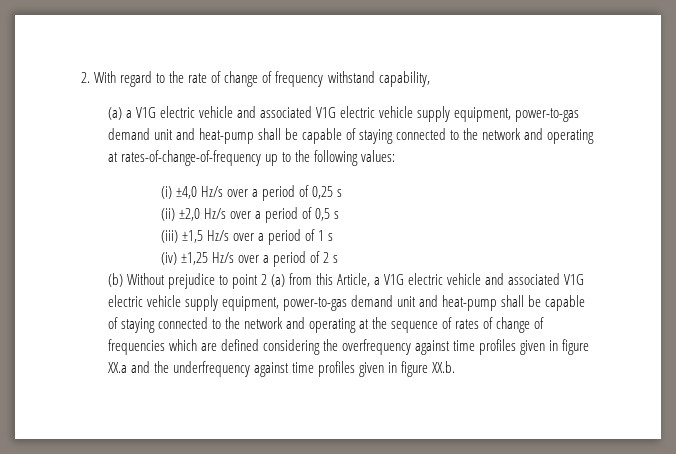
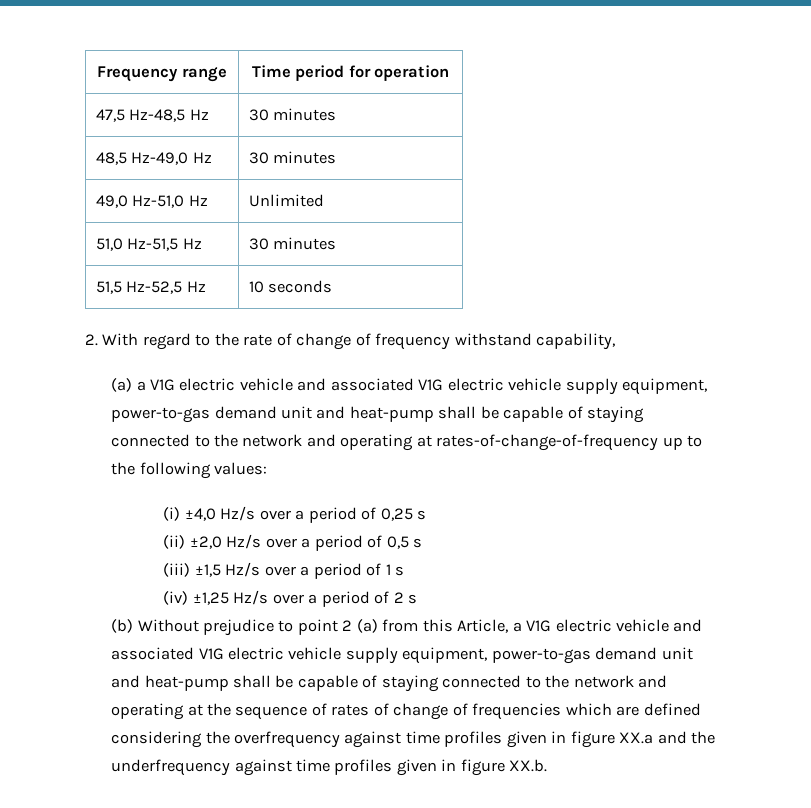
(81, 77) none -> [97,66,227,82] [251,65,450,81] [95,109,209,122] [248,108,337,121] [95,152,212,165] [248,151,337,164] [95,195,208,208] [248,194,324,207] [95,238,202,251] [248,237,337,250] [95,281,206,294] [248,280,333,293] Frequency range | Time period for operation // 47,5 Hz-48,5 Hz | 30 minutes // 48,5 Hz-49,0 Hz | 30 minutes // 49,0 Hz-51,0 Hz | Unlimited // 51,0 Hz-51,5 Hz | 30 minutes // 51,5 Hz-52,5 Hz | 10 seconds //

